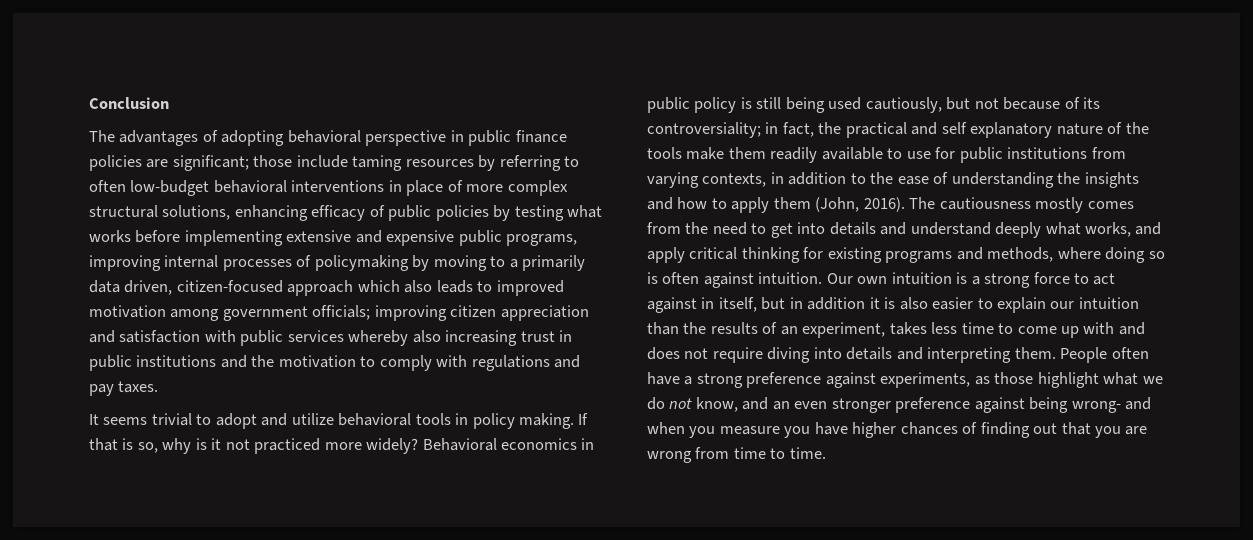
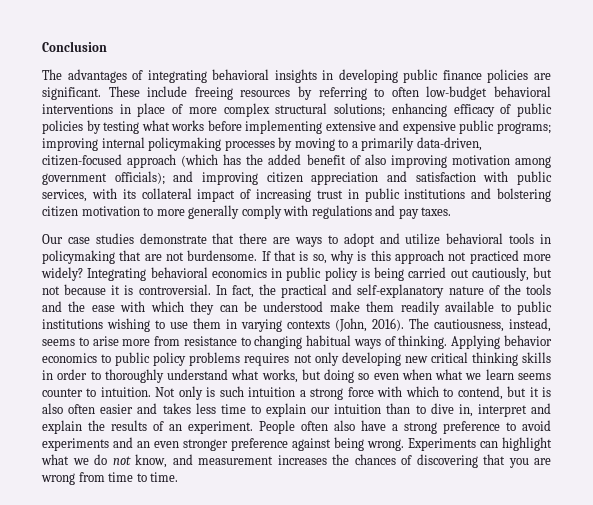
[221,130,567,146] [89,155,403,171] adopting behavioral perspective in public finance policies are significant; those include taming -> [147,69,551,83] [42,86,233,100] integrating behavioral insights in developing public finance policies are significant. These include freeing
[162,205,231,220] solutions, -> [334,103,386,117] solutions;
[506,234,578,246] programs, -> [497,122,551,134] programs;
[222,255,409,271] processes of policymaking -> [148,137,275,151] policymaking processes
[89,280,564,296] data driven, citizen-focused approach which also leads to improved -> [416,137,482,151] [42,154,447,168] data-driven, citizen-focused approach (which has the added benefit of also improving
[312,305,371,320] officials; -> [114,171,194,185] officials); and
[287,330,441,346] services whereby also -> [42,188,252,202] services, with its collateral impact of
[251,355,376,368] the motivation to -> [496,188,551,202] [42,205,240,219] bolstering citizen motivation to more generally
[89,413,192,426] It seems trivial -> [42,233,322,247] Our case studies demonstrate that there are ways
[472,413,575,429] policy making. -> [42,250,258,264] policymaking that are not burdensome.
[211,438,222,450] it -> [370,250,444,264] this approach
[422,438,497,451] Behavioral -> [87,267,208,281] Integrating behavioral
[756,97,862,113] still being used -> [374,267,469,281] being carried out
[1064,97,1101,109] [647,122,779,138] of its controversiality; in -> [111,284,227,295] it is controversial. In
[941,122,1053,138] self explanatory -> [357,284,445,298] self-explanatory
(682, 153) none -> [42,301,324,315] and the ease with which they can be understood
[906,147,1126,163] [647,172,1139,188] [647,197,1134,213] [647,222,1162,238] [647,247,1165,263] [647,272,1116,288] [647,297,974,313] use for public institutions from varying contexts, in addition to the ease of understanding the insights and how to apply them (John, 2016). The cautiousness mostly comes from the need to get into details and understand deeply what works, and apply critical thinking for existing programs and methods, where doing so is often against intuition. Our own intuition is a strong force to act against in itself, but in addition it is also easier -> [517,301,552,315] [42,318,551,332] [42,335,552,349] [42,352,551,366] [42,369,551,383] [42,386,552,400] [42,403,246,414] public institutions wishing to use them in varying contexts (John, 2016). The cautiousness, instead, seems to arise more from resistance to changing habitual ways of thinking. Applying behavior economics to public policy problems requires not only developing new critical thinking skills in order to thoroughly understand what works, but doing so even when what we learn seems counter to intuition. Not only is such intuition a strong force with which to contend, but it is also often easier and takes less time
[683,322,1145,338] [647,347,1056,363] the results of an experiment, takes less time to come up with and does not require diving into details and interpreting them. -> [415,403,551,417] [42,420,253,434] to dive in, interpret and explain the results of an experiment.
(1149, 353) none -> [334,420,355,431] also
[825,372,1034,388] against experiments, as those -> [506,420,551,431] [42,437,498,451] to avoid experiments and an even stronger preference against being wrong. Experiments can
[772,397,1152,413] [647,422,1058,438] an even stronger preference against being wrong- and when you measure you have higher chances of finding out -> [198,454,478,468] measurement increases the chances of discovering

